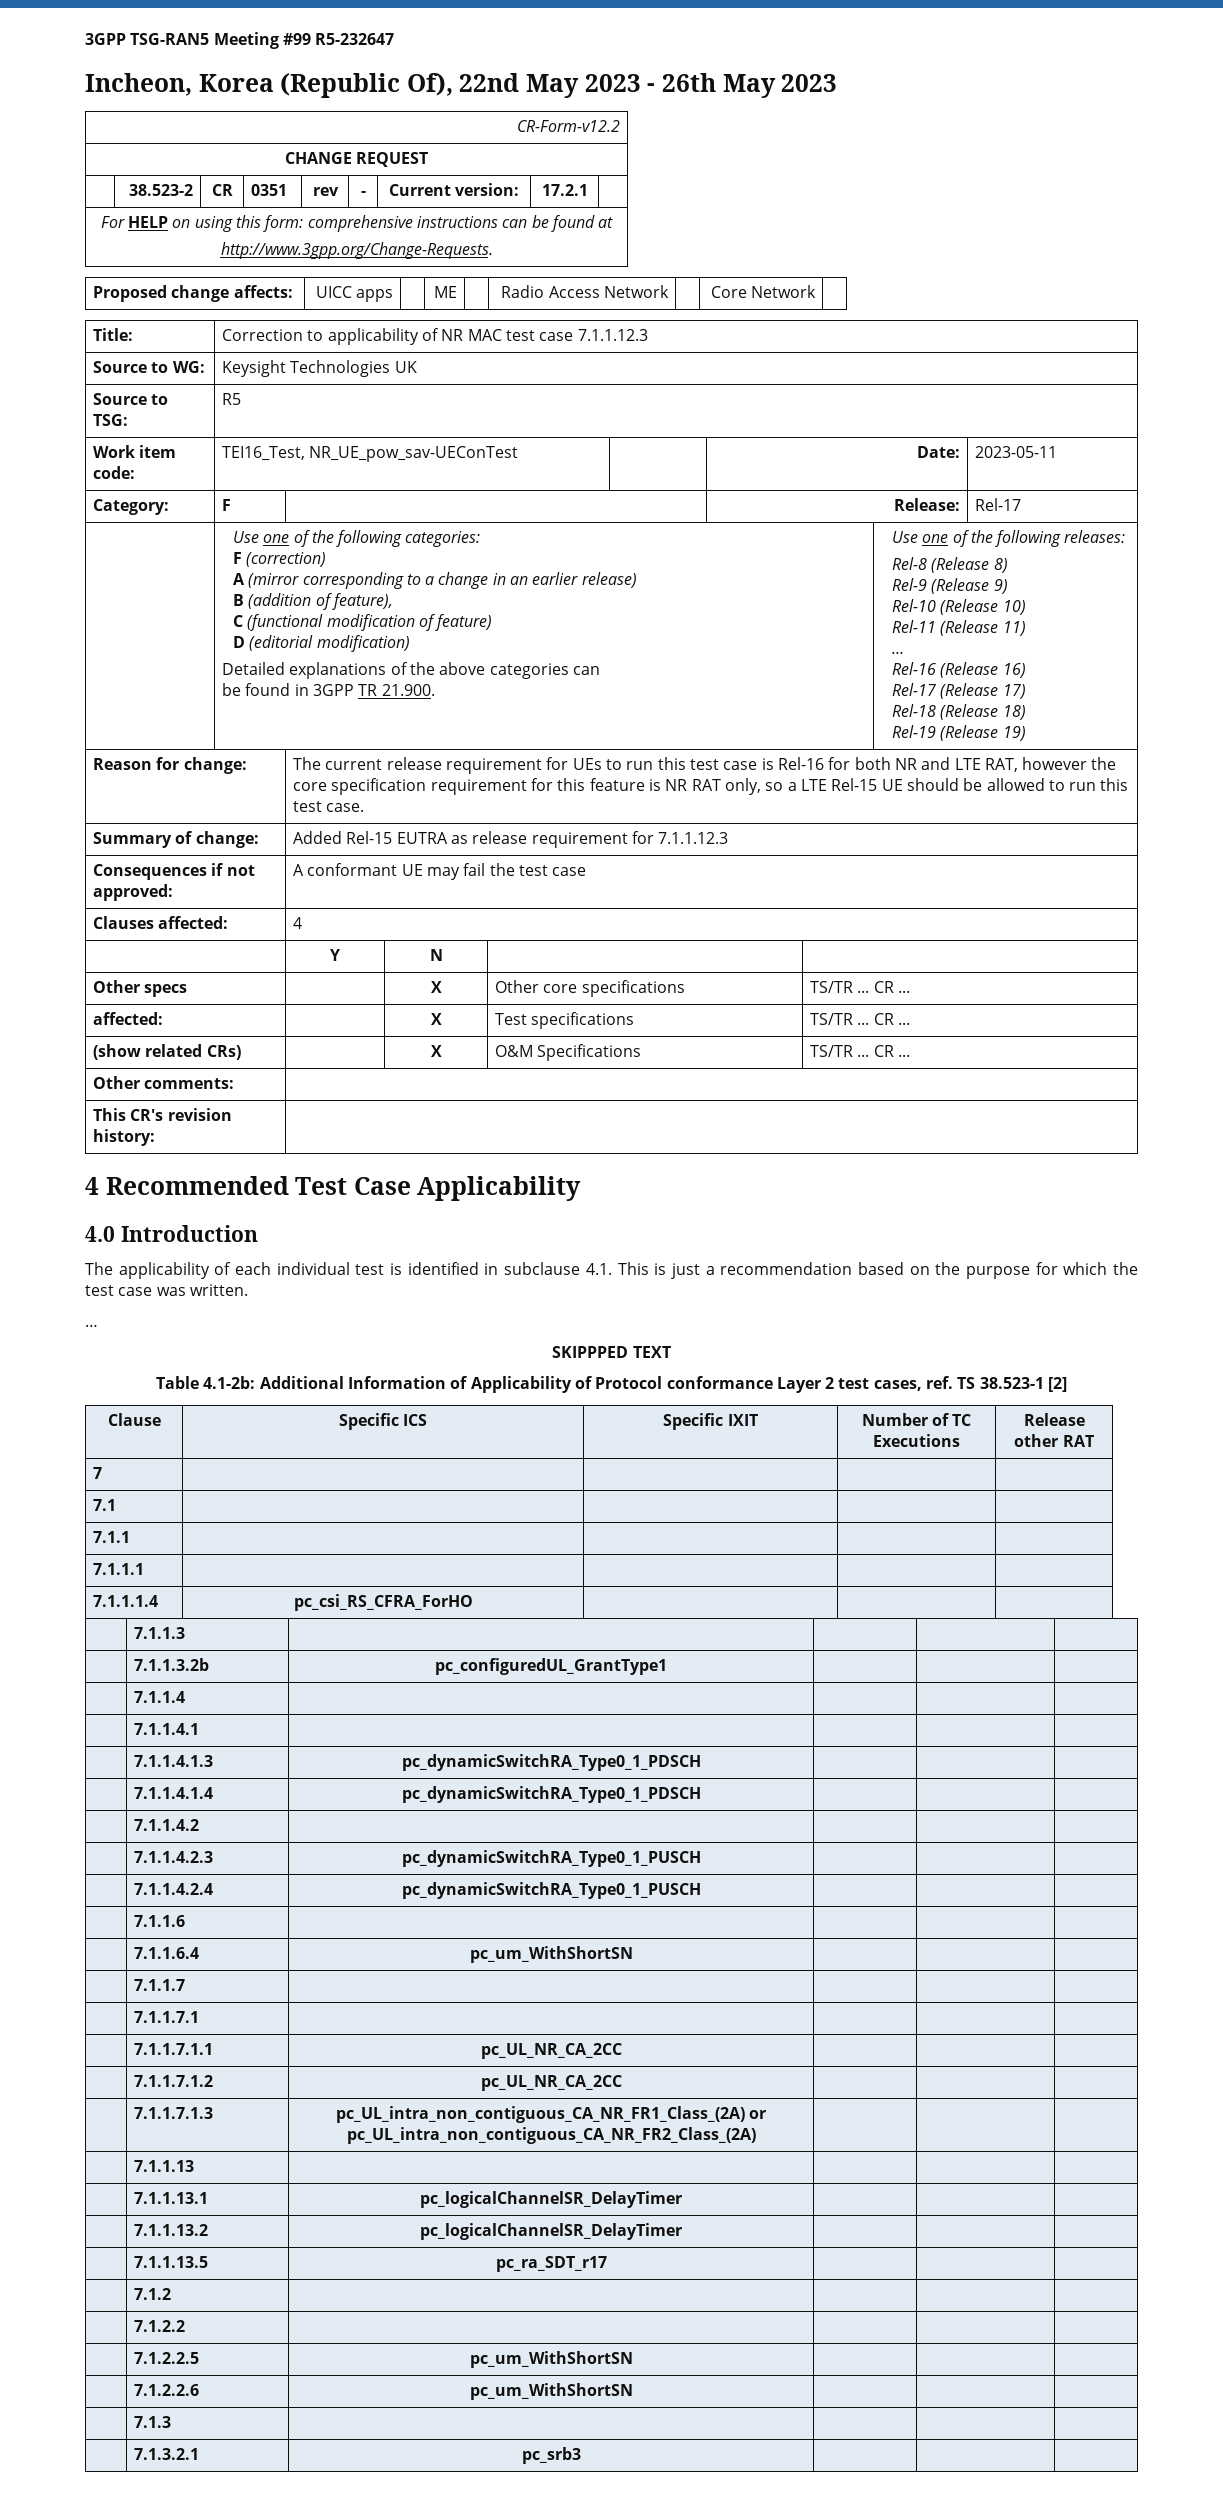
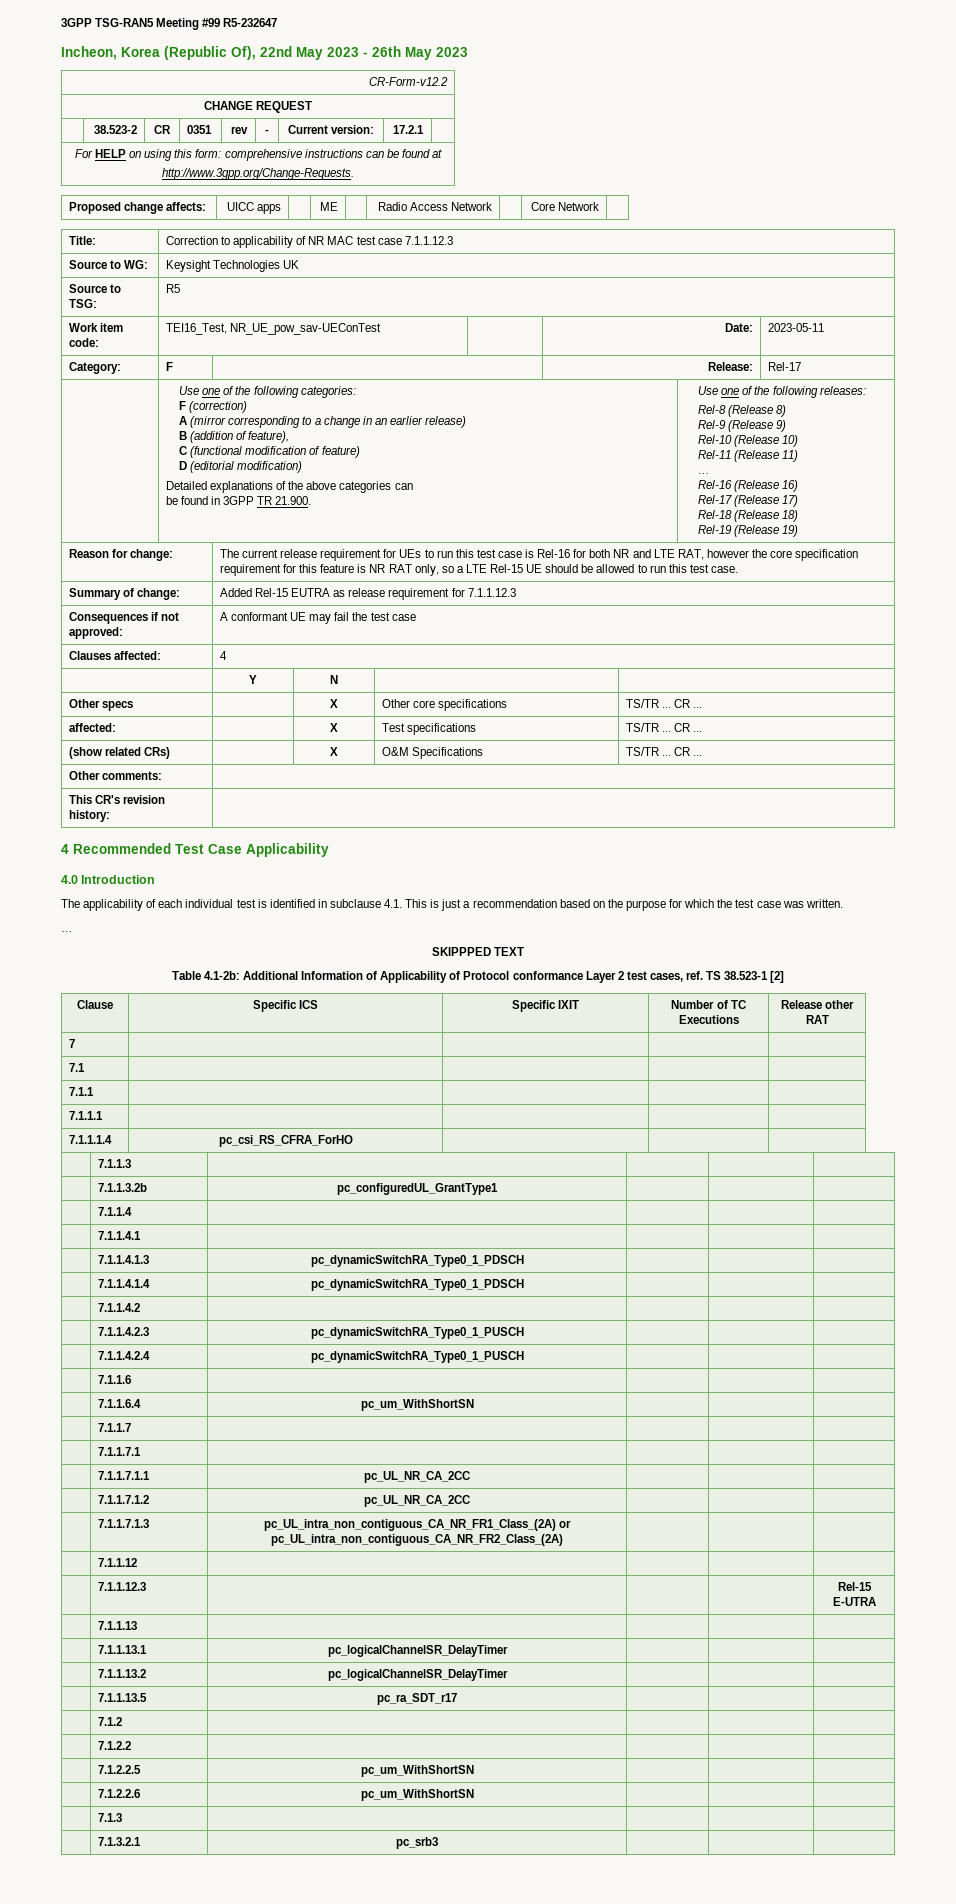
(756, 2135) none -> [97,1558,137,1567] [97,1582,146,1591] [837,1582,872,1591] [832,1597,876,1606] // | 7.1.1.12 | | | | // | 7.1.1.12.3 | | | | Rel-15 E-UTRA

